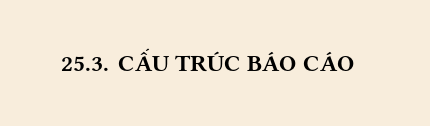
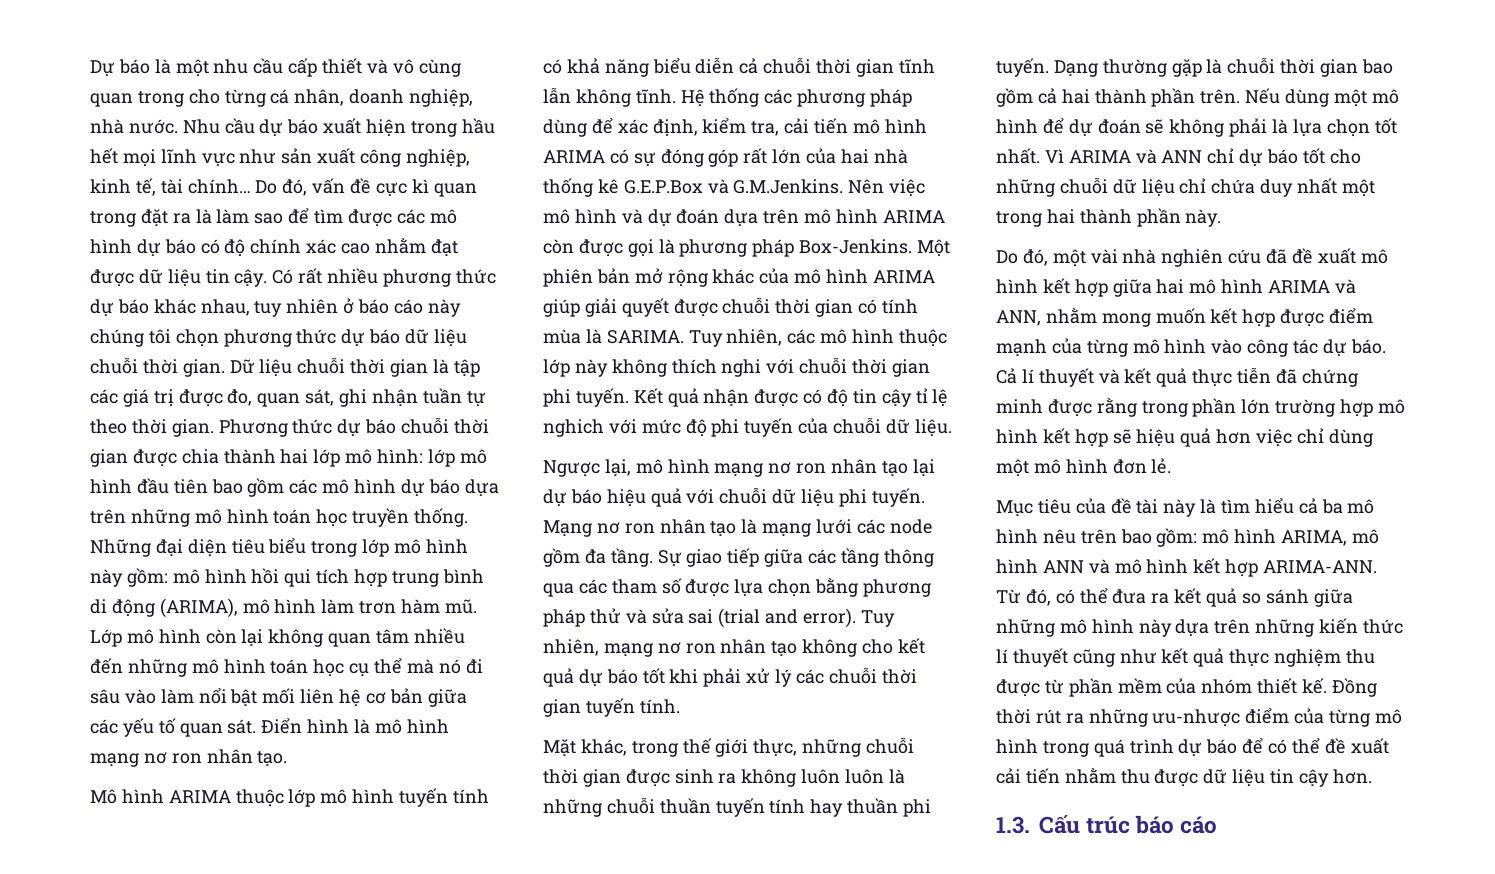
[61,48,354,72] 25.3. CẤU TRÚC BÁO CÁO -> [90,58,461,77] [90,89,474,107] [90,118,495,137] [90,148,470,167] [90,178,477,197] [90,208,457,227] [90,238,458,257] [90,268,496,287] [90,298,461,317] [90,329,467,347] [90,357,480,377] [90,388,486,407] [90,417,489,437] [90,449,487,467] [90,478,499,497] [90,508,469,527] [90,538,468,557] [90,568,484,587] [90,598,477,618] [90,628,465,647] [90,658,483,677] [90,688,467,707] [90,718,449,737] [90,749,288,767] [90,788,489,807] [543,57,935,77] [543,87,913,107] [543,118,927,137] [543,148,908,167] [543,178,926,197] [543,209,945,226] [543,239,951,257] [543,268,935,287] [543,297,918,317] [543,329,947,347] [543,357,930,377] [543,388,949,407] [543,417,952,437] [543,459,935,477] [543,487,925,507] [543,519,932,537] [543,548,934,567] [543,578,931,597] [543,608,895,628] [543,638,925,657] [543,667,917,687] [543,698,680,717] [543,737,915,757] [543,769,905,787] [543,797,932,817] [996,57,1393,77] [996,88,1399,107] [996,118,1397,137] [996,148,1361,166] [996,177,1375,197] [996,208,1222,227] [996,248,1388,267] [996,278,1356,297] [996,308,1374,327] [996,338,1386,357] [996,367,1358,387] [996,398,1405,417] [996,428,1373,447] [996,458,1172,477] [996,498,1375,517] [996,528,1379,547] [996,558,1378,577] [996,588,1353,607] [996,618,1403,637] [996,648,1375,667] [996,678,1377,697] [996,708,1402,727] [996,738,1389,757] [996,768,1372,787] [996,814,1218,834] Dự báo là một nhu cầu cấp thiết và vô cùng quan trong cho từng cá nhân, doanh nghiệp, nhà nước. Nhu cầu dự báo xuất hiện trong hầu hết mọi lĩnh vực như sản xuất công nghiệp, kinh tế, tài chính… Do đó, vấn đề cực kì quan trong đặt ra là làm sao để tìm được các mô hình dự báo có độ chính xác cao nhằm đạt được dữ liệu tin cậy. Có rất nhiều phương thức dự báo khác nhau, tuy nhiên ở báo cáo này chúng tôi chọn phương thức dự báo dữ liệu chuỗi thời gian. Dữ liệu chuỗi thời gian là tập các giá trị được đo, quan sát, ghi nhận tuần tự theo thời gian. Phương thức dự báo chuỗi thời gian được chia thành hai lớp mô hình: lớp mô hình đầu tiên bao gồm các mô hình dự báo dựa trên những mô hình toán học truyền thống. Những đại diện tiêu biểu trong lớp mô hình này gồm: mô hình hồi qui tích hợp trung bình di động (ARIMA), mô hình làm trơn hàm mũ. Lớp mô hình còn lại không quan tâm nhiều đến những mô hình toán học cụ thể mà nó đi sâu vào làm nổi bật mối liên hệ cơ bản giữa các yếu tố quan sát. Điển hình là mô hình mạng nơ ron nhân tạo. // Mô hình ARIMA thuộc lớp mô hình tuyến tính có khả năng biểu diễn cả chuỗi thời gian tĩnh lẫn không tĩnh. Hệ thống các phương pháp dùng để xác định, kiểm tra, cải tiến mô hình ARIMA có sự đóng góp rất lớn của hai nhà thống kê G.E.P.Box và G.M.Jenkins. Nên việc mô hình và dự đoán dựa trên mô hình ARIMA còn được gọi là phương pháp Box-Jenkins. Một phiên bản mở rộng khác của mô hình ARIMA giúp giải quyết được chuỗi thời gian có tính mùa là SARIMA. Tuy nhiên, các mô hình thuộc lớp này không thích nghi với chuỗi thời gian phi tuyến. Kết quả nhận được có độ tin cậy tỉ lệ nghich với mức độ phi tuyến của chuỗi dữ liệu. // Ngược lại, mô hình mạng nơ ron nhân tạo lại dự báo hiệu quả với chuỗi dữ liệu phi tuyến. Mạng nơ ron nhân tạo là mạng lưới các node gồm đa tầng. Sự giao tiếp giữa các tầng thông qua các tham số được lựa chọn bằng phương pháp thử và sửa sai (trial and error). Tuy nhiên, mạng nơ ron nhân tạo không cho kết quả dự báo tốt khi phải xử lý các chuỗi thời gian tuyến tính. // Mặt khác, trong thế giới thực, những chuỗi thời gian được sinh ra không luôn luôn là những chuỗi thuần tuyến tính hay thuần phi tuyến. Dạng thường gặp là chuỗi thời gian bao gồm cả hai thành phần trên. Nếu dùng một mô hình để dự đoán sẽ không phải là lựa chọn tốt nhất. Vì ARIMA và ANN chỉ dự báo tốt cho những chuỗi dữ liệu chỉ chứa duy nhất một trong hai thành phần này. // Do đó, một vài nhà nghiên cứu đã đề xuất mô hình kết hợp giữa hai mô hình ARIMA và ANN, nhằm mong muốn kết hợp được điểm mạnh của từng mô hình vào công tác dự báo. Cả lí thuyết và kết quả thực tiễn đã chứng minh được rằng trong phần lớn trường hợp mô hình kết hợp sẽ hiệu quả hơn việc chỉ dùng một mô hình đơn lẻ. // Mục tiêu của đề tài này là tìm hiểu cả ba mô hình nêu trên bao gồm: mô hình ARIMA, mô hình ANN và mô hình kết hợp ARIMA-ANN. Từ đó, có thể đưa ra kết quả so sánh giữa những mô hình này dựa trên những kiến thức lí thuyết cũng như kết quả thực nghiệm thu được từ phần mềm của nhóm thiết kế. Đồng thời rút ra những ưu-nhược điểm của từng mô hình trong quá trình dự báo để có thể đề xuất cải tiến nhằm thu được dữ liệu tin cậy hơn. // 1.3. Cấu trúc báo cáo

